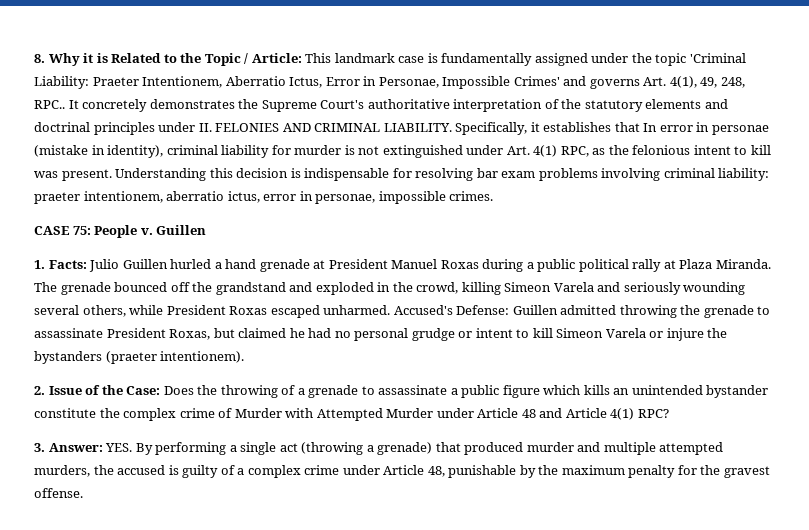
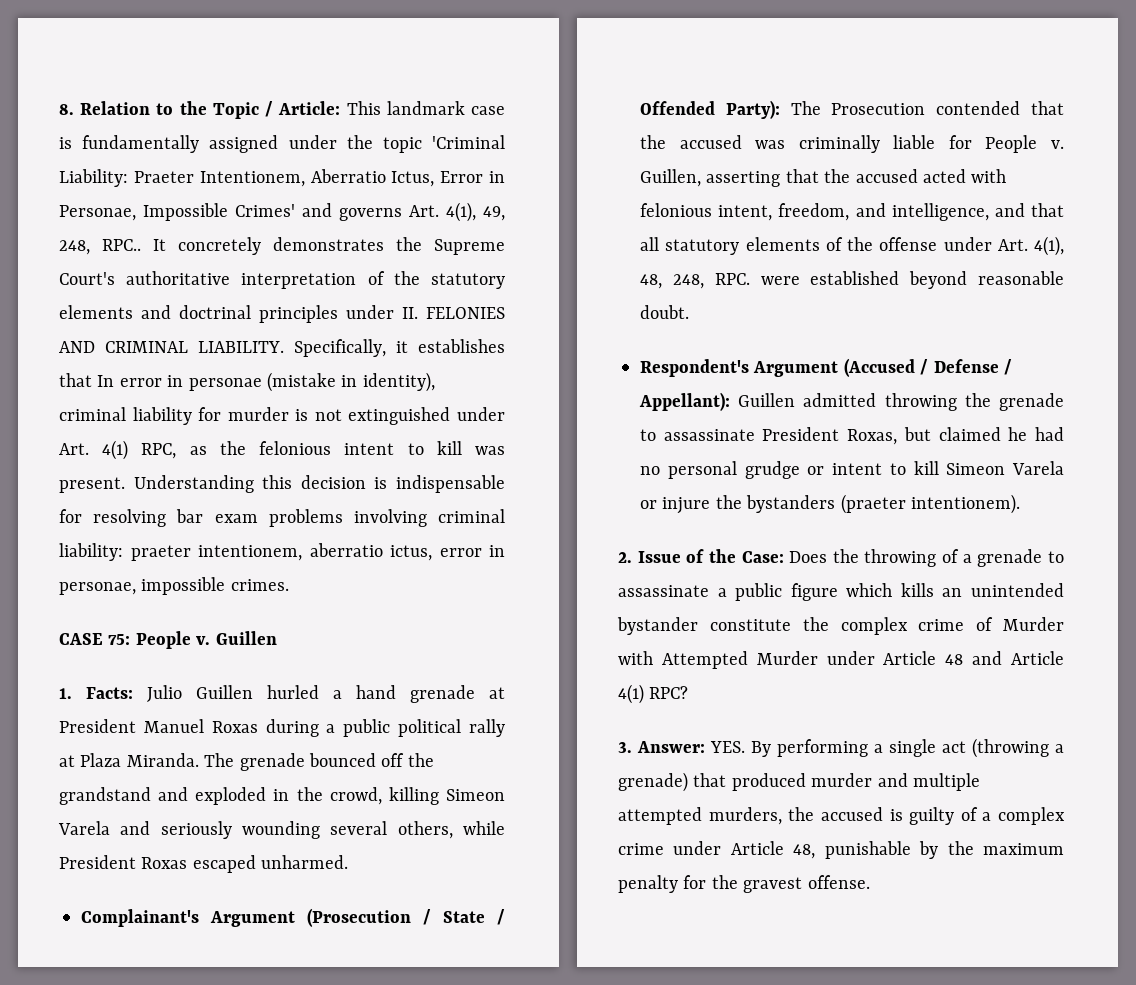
[48,53,162,66] Why it is Related -> [80,101,151,115] Relation
[393,305,510,315] Accused's Defense: -> [81,908,505,927] [640,100,1064,119] [640,135,1064,153] [640,169,1007,187] [640,203,1064,221] [640,236,1064,256] [640,271,1064,289] [640,305,689,319] [640,358,1012,377] [639,392,730,411] // Complainant's Argument (Prosecution / State / Offended Party): The Prosecution contended that the accused was criminally liable for People v. Guillen, asserting that the accused acted with felonious intent, freedom, and intelligence, and that all statutory elements of the offense under Art. 4(1), 48, 248, RPC. were established beyond reasonable doubt. // Respondent's Argument (Accused / Defense / Appellant):

